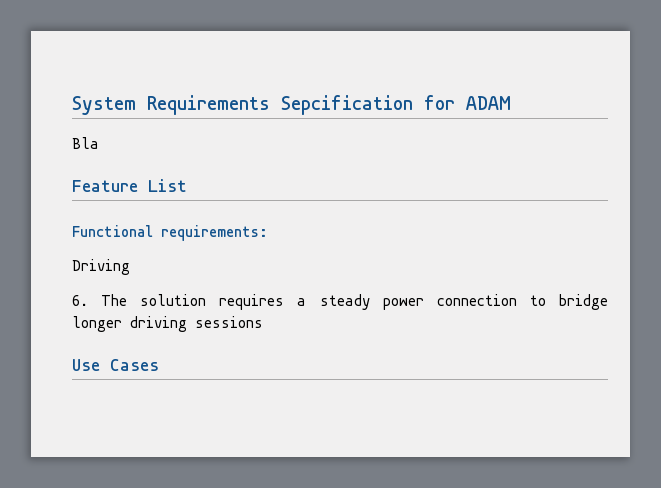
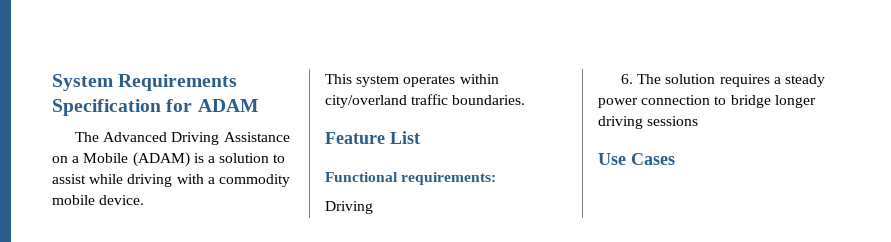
[281,95,413,115] Sepcification -> [52,99,161,116] Specification
[72,137,99,149] Bla -> [74,132,290,145] [52,152,286,167] [52,174,290,187] [52,195,145,205] [325,74,499,87] [325,94,526,108] The Advanced Driving Assistance on a Mobile (ADAM) is a solution to assist while driving with a commodity mobile device. // This system operates within city/overland traffic boundaries.

